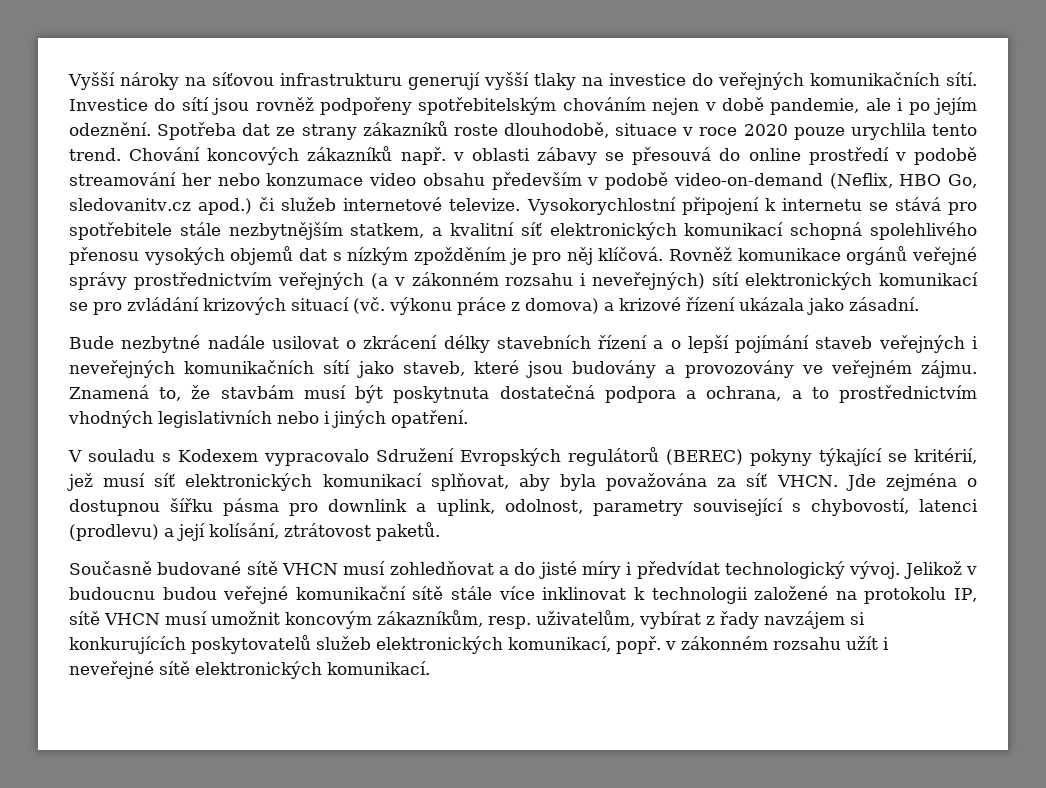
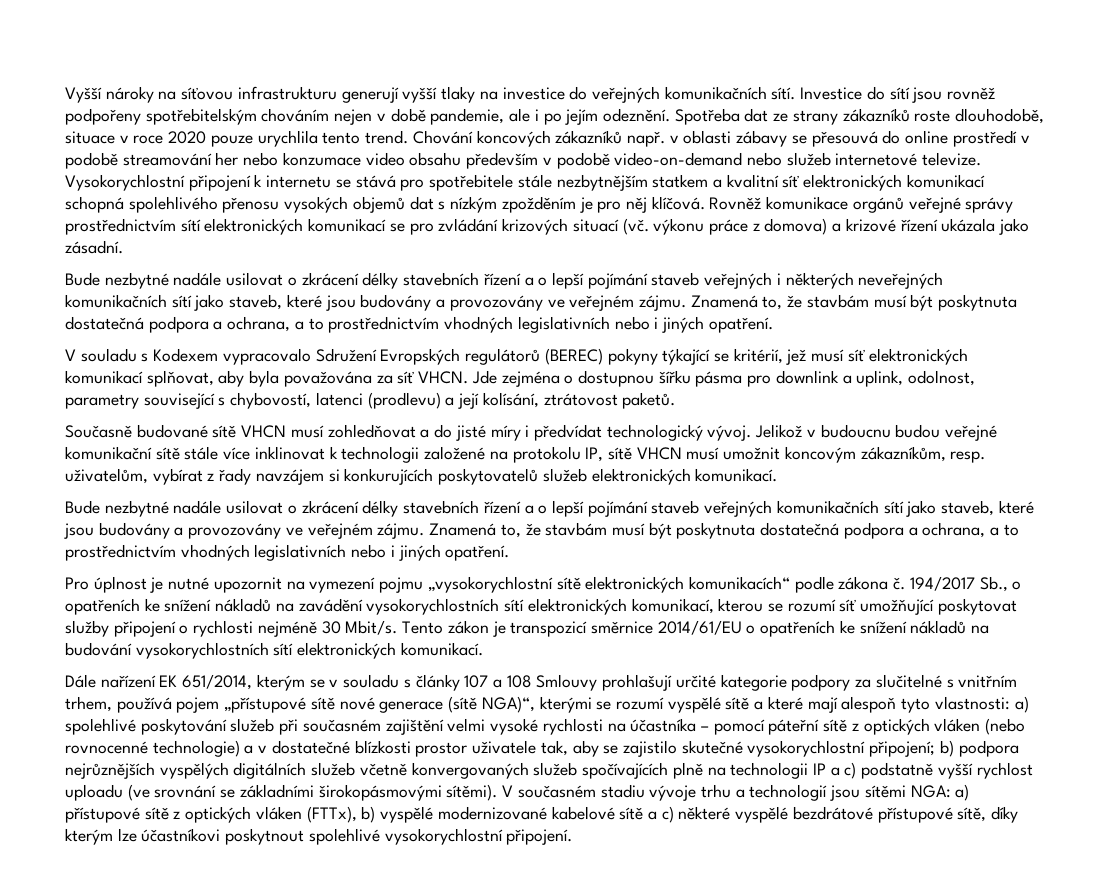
[829,173,977,189] [69,197,276,215] (Neflix, HBO Go, sledovanitv.cz apod.) či -> [746,152,782,166] nebo
[350,223,425,238] statkem, -> [652,174,709,188] statkem
[277,272,706,290] veřejných (a v zákonném rozsahu i neveřejných) -> (176, 226) none
(978, 342) none -> [785,272,854,289] některých
[508,636,889,654] [69,661,430,679] komunikací, popř. v zákonném rozsahu užít i neveřejné sítě elektronických komunikací. -> [695,468,778,482] [65,500,1034,517] [64,522,1019,539] [65,544,510,561] [65,576,1022,593] [65,598,1017,615] [65,620,990,637] [65,642,483,659] [65,674,1018,691] [65,696,1029,713] [65,718,1026,735] [65,740,1019,757] [65,762,1033,779] [65,784,970,801] [65,806,1019,823] [65,828,573,845] komunikací. // Bude nezbytné nadále usilovat o zkrácení délky stavebních řízení a o lepší pojímání staveb veřejných komunikačních sítí jako staveb, které jsou budovány a provozovány ve veřejném zájmu. Znamená to, že stavbám musí být poskytnuta dostatečná podpora a ochrana, a to prostřednictvím vhodných legislativních nebo i jiných opatření. // Pro úplnost je nutné upozornit na vymezení pojmu „vysokorychlostní sítě elektronických komunikacích“ podle zákona č. 194/2017 Sb., o opatřeních ke snížení nákladů na zavádění vysokorychlostních sítí elektronických komunikací, kterou se rozumí síť umožňující poskytovat služby připojení o rychlosti nejméně 30 Mbit/s. Tento zákon je transpozicí směrnice 2014/61/EU o opatřeních ke snížení nákladů na budování vysokorychlostních sítí elektronických komunikací. // Dále nařízení EK 651/2014, kterým se v souladu s články 107 a 108 Smlouvy prohlašují určité kategorie podpory za slučitelné s vnitřním trhem, používá pojem „přístupové sítě nové generace (sítě NGA)“, kterými se rozumí vyspělé sítě a které mají alespoň tyto vlastnosti: a) spolehlivé poskytování služeb při současném zajištění velmi vysoké rychlosti na účastníka – pomocí páteřní sítě z optických vláken (nebo rovnocenné technologie) a v dostatečné blízkosti prostor uživatele tak, aby se zajistilo skutečné vysokorychlostní připojení; b) podpora nejrůznějších vyspělých digitálních služeb včetně konvergovaných služeb spočívajících plně na technologii IP a c) podstatně vyšší rychlost uploadu (ve srovnání se základními širokopásmovými sítěmi). V současném stadiu vývoje trhu a technologií jsou sítěmi NGA: a) přístupové sítě z optických vláken (FTTx), b) vyspělé modernizované kabelové sítě a c) některé vyspělé bezdrátové přístupové sítě, díky kterým lze účastníkovi poskytnout spolehlivé vysokorychlostní připojení.

